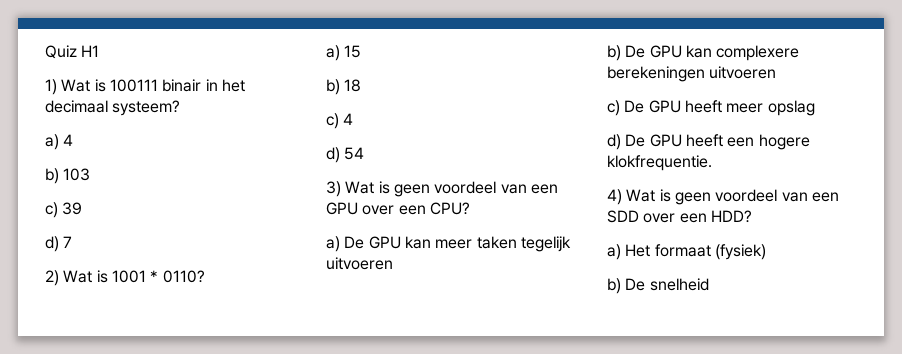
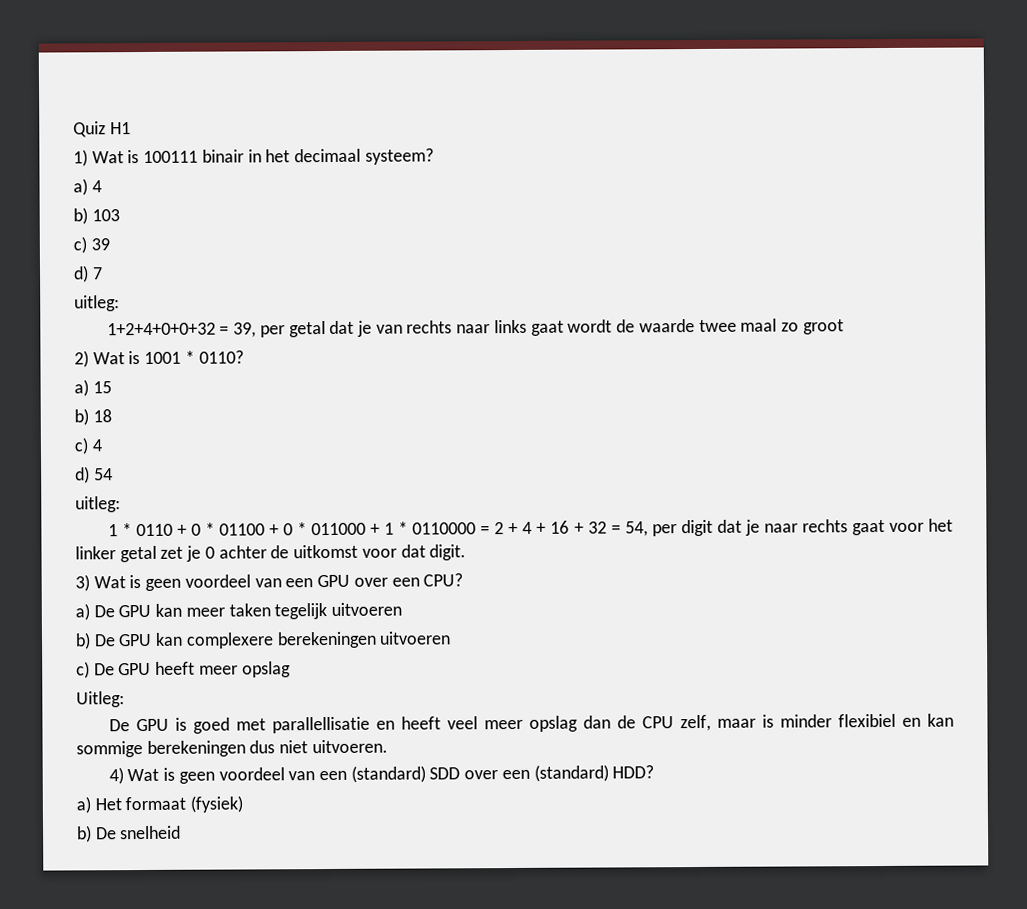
(73, 242) none -> [74,295,120,312] [106,318,844,338] // uitleg: // 1+2+4+0+0+32 = 39, per getal dat je van rechts naar links gaat wordt de waarde twee maal zo groot
(365, 153) none -> [75,496,121,513] [107,518,953,537] [75,544,467,563] // uitleg: // 1 * 0110 + 0 * 01100 + 0 * 011000 + 1 * 0110000 = 2 + 4 + 16 + 32 = 54, per digit dat je naar rechts gaat voor het linker getal zet je 0 achter de uitkomst voor dat digit.
[607,134,810,150] [607,155,712,171] d) De GPU heeft een hogere klokfrequentie. -> [76,691,125,708] [108,713,955,734] [76,739,388,758] Uitleg: // De GPU is goed met parallellisatie en heeft veel meer opslag dan de CPU zelf, maar is minder flexibiel en kan sommige berekeningen dus niet uitvoeren.
(839, 197) none -> [350,765,426,783] (standard)
(707, 218) none -> [533,764,609,782] (standard)

